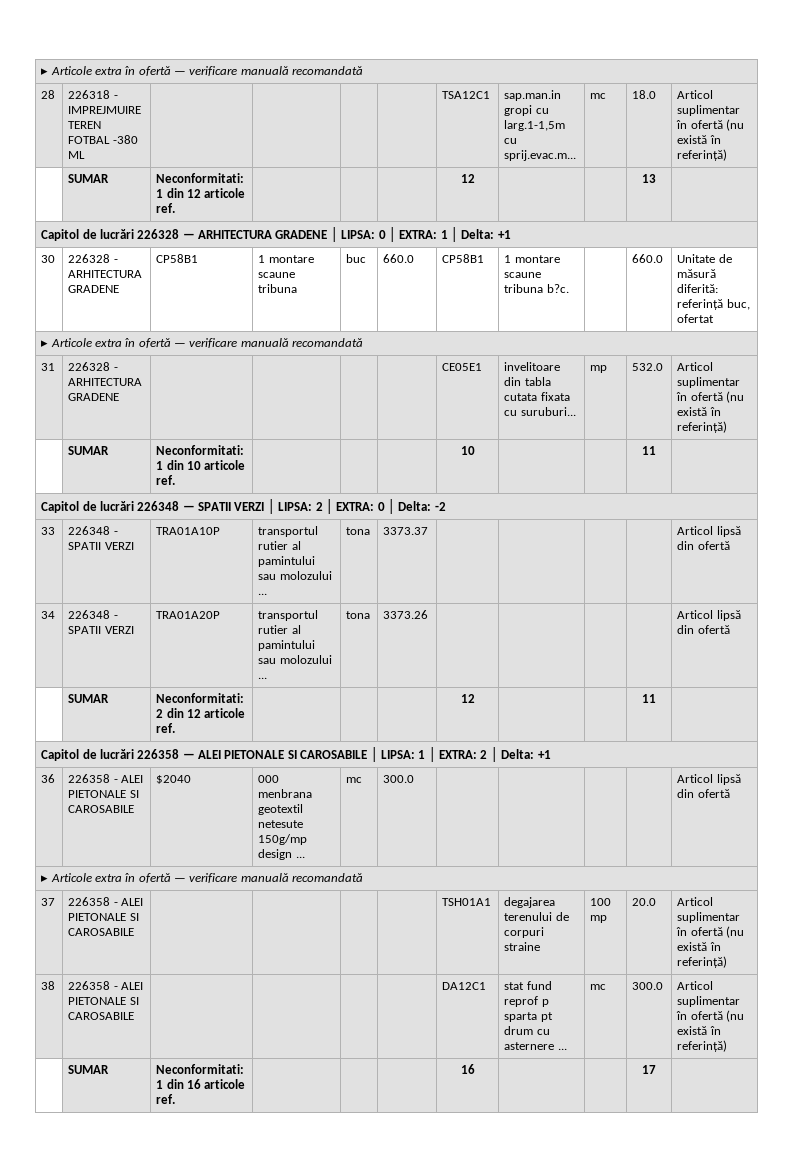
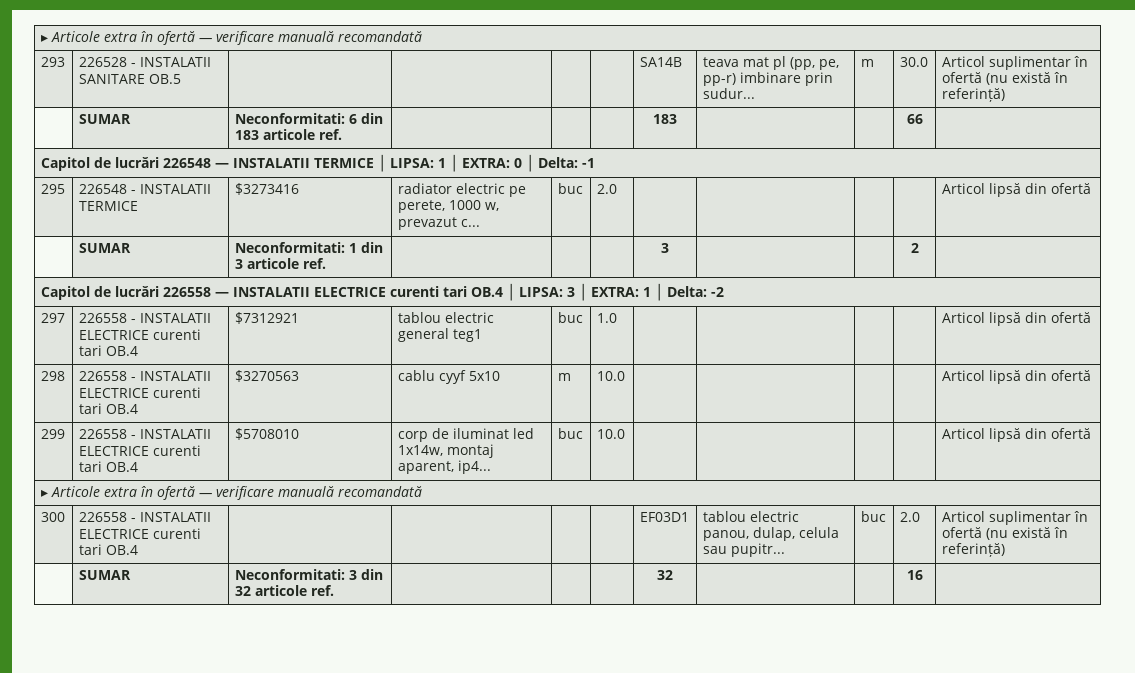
[41,66,364,76] [41,90,56,99] [68,90,118,99] [68,106,142,114] [68,121,102,129] [68,135,138,144] [68,151,86,159] [442,91,491,99] [504,90,562,101] [504,105,549,116] [504,120,566,131] [504,138,518,144] [504,150,577,161] [590,93,607,99] [632,90,657,99] ▸ Articole extra în ofertă — verificare manuală recomandată // 28 | 226318 - IMPREJMUIRE TEREN FOTBAL -380 ML | | | | | TSA12C1 | sap.man.in gropi cu larg.1-1,5m cu sprij.evac.m... | mc | 18.0 -> [40,31,422,45] [40,57,65,67] [78,57,212,67] [78,74,181,84] [639,57,682,67] [702,56,839,70] [702,72,833,86] [702,88,755,99] [860,59,874,67] [899,57,928,67] ▸ Articole extra în ofertă — verificare manuală recomandată // 293 | 226528 - INSTALATII SANITARE OB.5 | | | | | SA14B | teava mat pl (pp, pe, pp-r) imbinare prin sudur... | m | 30.0
[156,188,246,198] [156,203,176,213] [460,174,475,183] [642,174,656,183] [41,227,511,242] [41,255,56,263] [68,254,118,263] [68,270,143,278] [68,285,120,293] [156,254,199,263] [258,255,314,263] [258,272,296,278] [258,284,298,293] [346,254,367,263] [383,254,415,263] [442,254,485,263] [504,255,560,263] [504,272,542,278] [504,284,569,293] [632,254,664,263] [677,254,732,263] [677,269,717,278] [677,284,719,293] [677,299,750,310] [677,314,715,323] [41,338,364,348] [41,363,56,371] [68,362,118,371] [68,378,143,386] [68,393,120,401] [442,363,483,371] [504,362,561,371] [504,377,551,386] [504,392,570,401] [504,407,576,416] [590,365,608,373] [632,363,664,371] [677,362,714,371] [677,377,741,388] [676,391,744,403] [677,407,721,416] [677,421,728,433] [68,446,110,455] [156,445,245,455] [156,460,246,470] [156,475,176,485] [460,446,475,455] [642,446,656,455] [41,499,446,514] [41,527,56,535] [68,526,118,535] [68,542,134,550] [156,527,221,535] [258,526,319,537] [258,541,301,550] [258,556,316,567] [258,571,332,580] [258,593,268,595] [346,527,371,535] [383,527,429,535] [677,526,741,537] [677,541,730,550] [41,611,56,619] [68,610,118,619] [68,626,134,634] [156,611,221,619] [258,610,319,621] [258,625,301,634] [258,640,316,651] [258,655,332,664] [258,677,268,679] [346,611,371,619] [383,610,429,619] 1 din 12 articole ref. | | | | 12 | | | 13 | // Capitol de lucrări 226328 — ARHITECTURA GRADENE │ LIPSA: 0 │ EXTRA: 1 │ Delta: +1 // 30 | 226328 - ARHITECTURA GRADENE | CP58B1 | 1 montare scaune tribuna | buc | 660.0 | CP58B1 | 1 montare scaune tribuna b?c. | | 660.0 | Unitate de măsură diferită: referință buc, ofertat // ▸ Articole extra în ofertă — verificare manuală recomandată // 31 | 226328 - ARHITECTURA GRADENE | | | | | CE05E1 | invelitoare din tabla cutata fixata cu suruburi... | mp | 532.0 | Articol suplimentar în ofertă (nu există în referință) // | SUMAR | Neconformitati: 1 din 10 articole ref. | | | | 10 | | | 11 | // Capitol de lucrări 226348 — SPATII VERZI │ LIPSA: 2 │ EXTRA: 0 │ Delta: -2 // 33 | 226348 - SPATII VERZI | TRA01A10P | transportul rutier al pamintului sau molozului ... | tona | 3373.37 | | | | | Articol lipsă din ofertă // 34 | 226348 - SPATII VERZI | TRA01A20P | transportul rutier al pamintului sau molozului ... | tona | 3373.26 -> [348,113,383,124] [234,129,342,140] [653,114,677,124] [906,114,923,124] [40,154,596,172] [40,184,65,194] [78,184,212,194] [78,201,138,211] [234,183,299,195] [397,183,526,197] [397,200,499,213] [397,217,480,230] [557,183,583,194] [596,184,617,194] 6 din 183 articole ref. | | | | 183 | | | 66 | // Capitol de lucrări 226548 — INSTALATII TERMICE │ LIPSA: 1 │ EXTRA: 0 │ Delta: -1 // 295 | 226548 - INSTALATII TERMICE | $3273416 | radiator electric pe perete, 1000 w, prevazut c... | buc | 2.0
[156,708,246,718] [156,723,176,733] [460,694,475,703] [642,694,656,703] [41,747,551,762] [41,774,56,783] [68,774,143,783] [68,790,139,798] [68,805,135,813] [156,775,192,784] [258,775,280,783] [258,789,313,798] [258,804,304,815] [258,820,304,828] [258,834,308,845] [258,849,305,860] [346,777,363,783] [383,775,415,783] 2 din 12 articole ref. | | | | 12 | | | 11 | // Capitol de lucrări 226358 — ALEI PIETONALE SI CAROSABILE │ LIPSA: 1 │ EXTRA: 2 │ Delta: +1 // 36 | 226358 - ALEI PIETONALE SI CAROSABILE | $2040 | 000 menbrana geotextil netesute 150g/mp design ... | mc | 300.0 -> [348,242,383,253] [234,258,326,269] [661,243,669,253] [910,243,919,253] [40,283,725,301] [40,313,65,323] [78,313,212,323] [78,329,201,340] [78,345,138,356] [234,312,299,324] [397,312,494,323] [397,328,482,342] [557,312,583,323] [596,313,617,323] [941,312,1091,326] [40,371,65,381] [78,371,212,381] [78,387,201,398] [78,403,138,414] [234,370,299,382] [397,370,500,384] [557,373,571,381] [596,371,625,381] [941,370,1091,384] [40,429,65,439] [78,429,212,439] [78,445,201,456] [78,461,138,472] [234,428,299,440] [397,428,534,442] [397,444,494,458] [397,460,491,474] [557,428,583,439] [596,429,625,439] 1 din 3 articole ref. | | | | 3 | | | 2 | // Capitol de lucrări 226558 — INSTALATII ELECTRICE curenti tari OB.4 │ LIPSA: 3 │ EXTRA: 1 │ Delta: -2 // 297 | 226558 - INSTALATII ELECTRICE curenti tari OB.4 | $7312921 | tablou electric general teg1 | buc | 1.0 | | | | | Articol lipsă din ofertă // 298 | 226558 - INSTALATII ELECTRICE curenti tari OB.4 | $3270563 | cablu cyyf 5x10 | m | 10.0 | | | | | Articol lipsă din ofertă // 299 | 226558 - INSTALATII ELECTRICE curenti tari OB.4 | $5708010 | corp de iluminat led 1x14w, montaj aparent, ip4... | buc | 10.0
[41,898,56,906] [68,897,143,906] [68,913,139,921] [68,928,135,936] [442,898,492,906] [504,897,556,908] [504,912,569,921] [504,927,545,938] [504,942,541,951] [590,898,612,906] [590,915,608,923] [632,898,657,906] [677,897,714,906] [677,912,741,923] [676,926,744,938] [677,942,721,951] [677,956,728,968] [41,981,56,990] [68,981,143,990] [68,997,139,1005] [68,1012,135,1020] [442,982,487,990] [504,981,552,990] [504,996,549,1007] [504,1012,553,1022] [504,1026,550,1035] [504,1042,567,1050] [590,984,607,990] [632,982,664,990] 37 | 226358 - ALEI PIETONALE SI CAROSABILE | | | | | TSH01A1 | degajarea terenului de corpuri straine | 100 mp | 20.0 | Articol suplimentar în ofertă (nu există în referință) // 38 | 226358 - ALEI PIETONALE SI CAROSABILE | | | | | DA12C1 | stat fund reprof p sparta pt drum cu asternere ... | mc | 300.0 -> [40,512,65,522] [78,512,212,522] [78,528,201,539] [78,544,138,555] [639,512,689,522] [702,511,799,522] [702,527,839,541] [702,543,785,557] [860,511,886,522] [899,512,920,522] 300 | 226558 - INSTALATII ELECTRICE curenti tari OB.4 | | | | | EF03D1 | tablou electric panou, dulap, celula sau pupitr... | buc | 2.0
[156,1079,246,1089] [156,1094,176,1104] [460,1064,475,1074] [642,1065,656,1074] 1 din 16 articole ref. | | | | 16 | | | 17 -> [348,569,383,580] [234,585,334,596] [657,570,673,580] [906,570,923,580] 3 din 32 articole ref. | | | | 32 | | | 16

